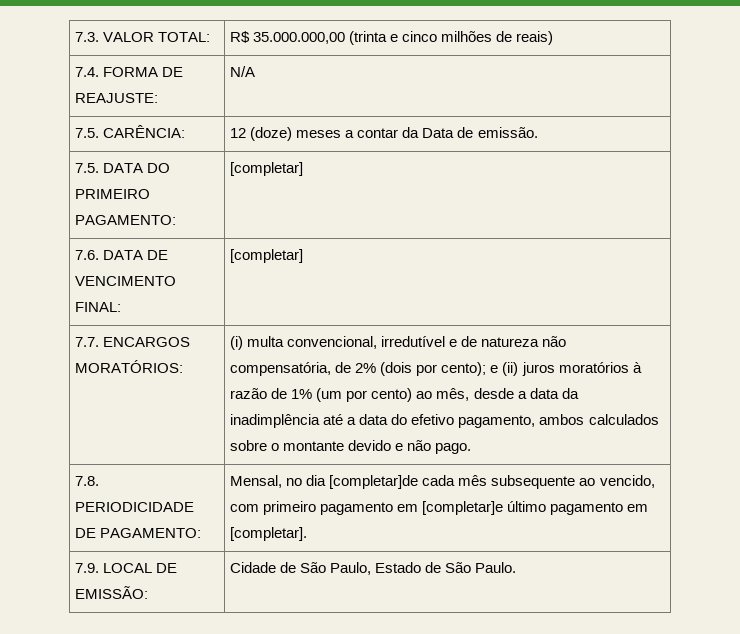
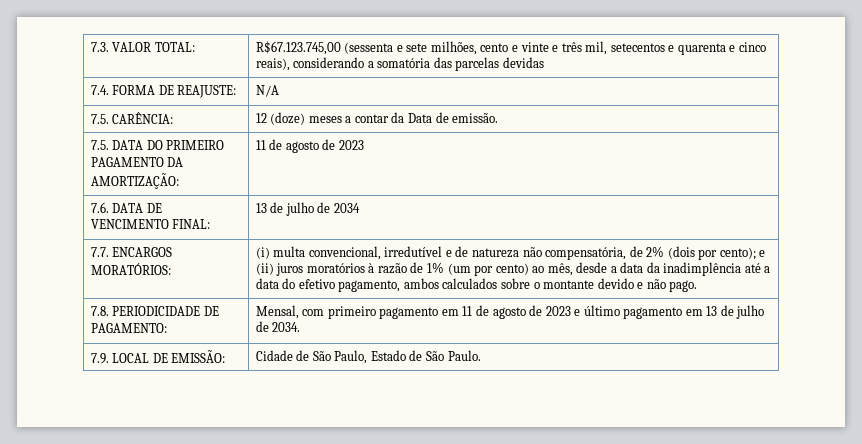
[230,31,554,45] R$ 35.000.000,00 (trinta e cinco milhões de reais) -> [255,41,766,55] [255,57,544,71] R$67.123.745,00 (sessenta e sete milhões, cento e vinte e três mil, setecentos e quarenta e cinco reais), considerando a somatória das parcelas devidas
[75,215,177,225] [230,162,304,176] PAGAMENTO: | [completar] -> [90,157,184,167] [90,173,179,189] [255,139,364,153] PAGAMENTO DA AMORTIZAÇÃO: | 11 de agosto de 2023
[230,249,304,263] [completar] -> [255,202,360,216] 13 de julho de 2034
[286,475,655,489] [230,501,649,515] [230,527,308,541] no dia [completar]de cada mês subsequente ao vencido, com primeiro pagamento em [completar]e último pagamento em [completar]. -> [302,305,765,319] [255,321,301,332] com primeiro pagamento em 11 de agosto de 2023 e último pagamento em 13 de julho de 2034.

